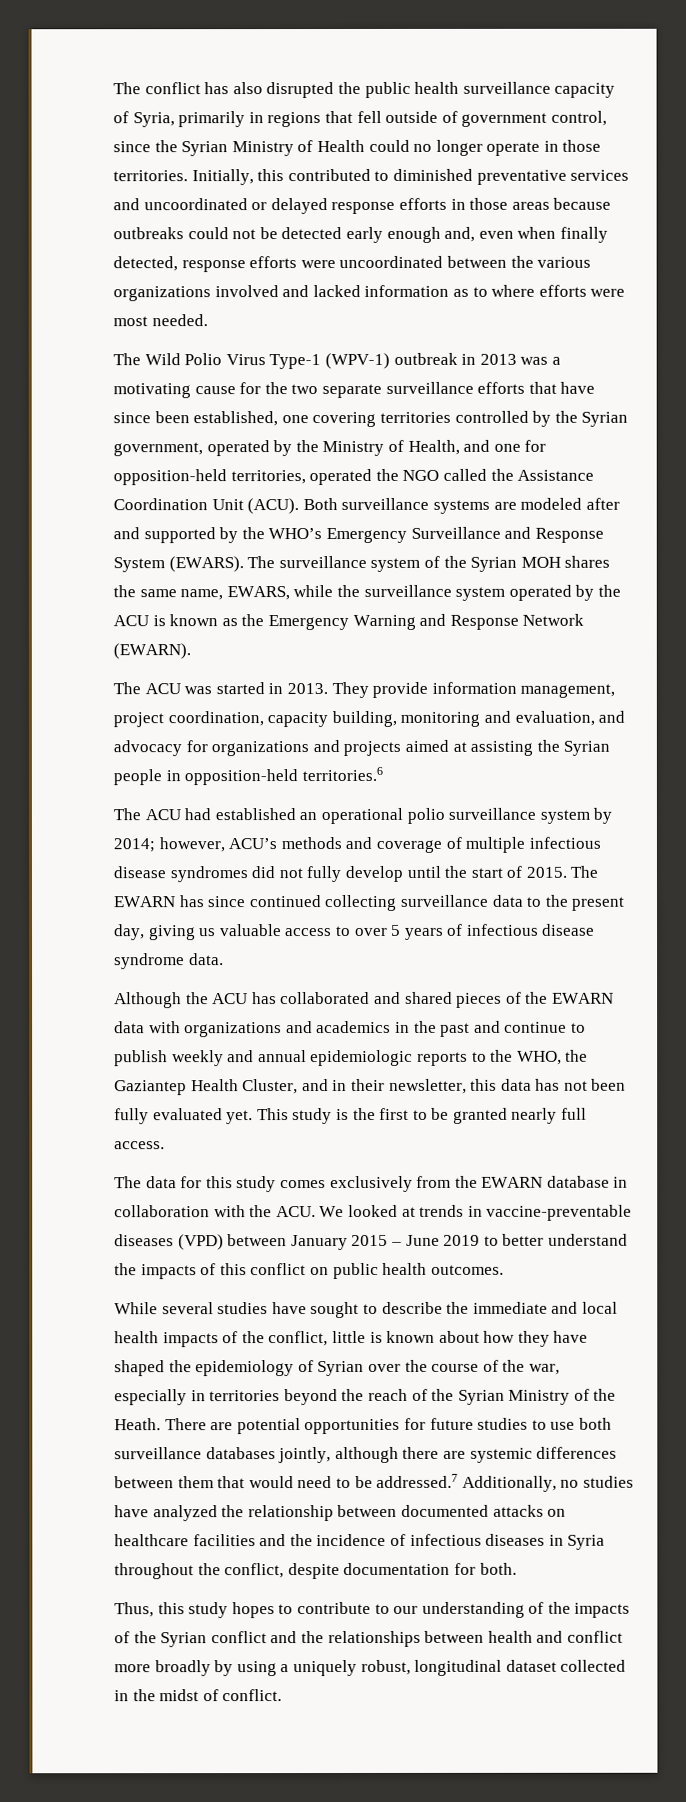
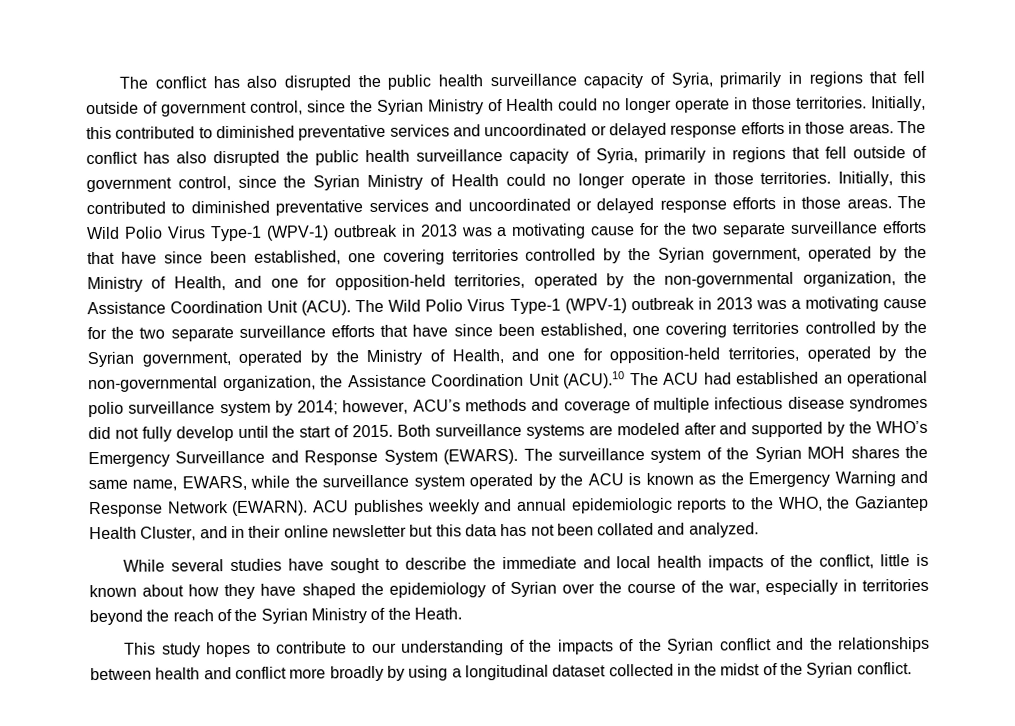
[511,197,612,210] [113,226,608,243] [113,255,592,273] [113,284,626,302] [113,314,208,327] areas because outbreaks could not be detected early enough and, even when finally detected, response efforts were uncoordinated between the various organizations involved and lacked information as to where efforts were most needed. // -> [848,120,927,134] [86,145,927,167] [86,170,926,193] [86,196,892,216] areas. The conflict has also disrupted the public health surveillance capacity of Syria, primarily in regions that fell outside of government control, since the Syrian Ministry of Health could no longer operate in those territories. Initially, this contributed to diminished preventative services and uncoordinated or delayed response efforts in those areas.
[375,468,487,481] the NGO called -> [606,271,896,289] by the non-governmental organization,
(300, 506) none -> [355,296,927,314] [87,320,927,342] [87,345,927,368] [88,370,928,393] [88,395,929,418] [88,424,394,442] The Wild Polio Virus Type-1 (WPV-1) outbreak in 2013 was a motivating cause for the two separate surveillance efforts that have since been established, one covering territories controlled by the Syrian government, operated by the Ministry of Health, and one for opposition-held territories, operated by the non-governmental organization, the Assistance Coordination Unit (ACU).10 The ACU had established an operational polio surveillance system by 2014; however, ACU’s methods and coverage of multiple infectious disease syndromes did not fully develop until the start of 2015.
[113,681,616,699] [113,710,626,728] [113,739,611,757] [113,766,383,786] [113,807,613,825] [113,836,601,853] [113,865,599,883] [113,894,626,912] [114,923,596,941] [114,953,224,970] [114,991,614,1009] [114,1020,586,1038] [114,1050,168,1067] // The ACU was started in 2013. They provide information management, project coordination, capacity building, monitoring and evaluation, and advocacy for organizations and projects aimed at assisting the Syrian people in opposition-held territories.6 // The ACU had established an operational polio surveillance system by 2014; however, ACU’s methods and coverage of multiple infectious disease syndromes did not fully develop until the start of 2015. The EWARN has since continued collecting surveillance data to the present day, giving us valuable access to over 5 years of infectious disease syndrome data. // Although the ACU has collaborated and shared pieces of the EWARN data with organizations and academics in the past and continue to publish -> [313,499,424,516] ACU publishes
[388,1078,467,1094] newsletter, -> [283,524,434,538] online newsletter but
[114,1107,588,1125] [114,1141,165,1150] [114,1175,629,1193] [114,1204,633,1221] [114,1233,628,1251] [114,1262,504,1280] fully evaluated yet. This study is the first to be granted nearly full access. // The data for this study comes exclusively from the EWARN database in collaboration with the ACU. We looked at trends in vaccine-preventable diseases (VPD) between January 2015 – June 2019 to better understand the impacts of this conflict on public health outcomes. -> [597,522,759,538] collated and analyzed.
[164,1417,612,1435] [114,1446,618,1464] [114,1473,634,1492] [114,1504,567,1522] [114,1533,606,1550] [114,1562,517,1580] [114,1602,185,1618] There are potential opportunities for future studies to use both surveillance databases jointly, although there are systemic differences between them that would need to be addressed.7 Additionally, no studies have analyzed the relationship between documented attacks on healthcare facilities and the incidence of infectious diseases in Syria throughout the conflict, despite documentation for both. // Thus, this -> [124,642,157,655] // This
[292,1659,411,1677] uniquely robust, -> (462, 673) none
(219, 1695) none -> [780,662,854,678] the Syrian

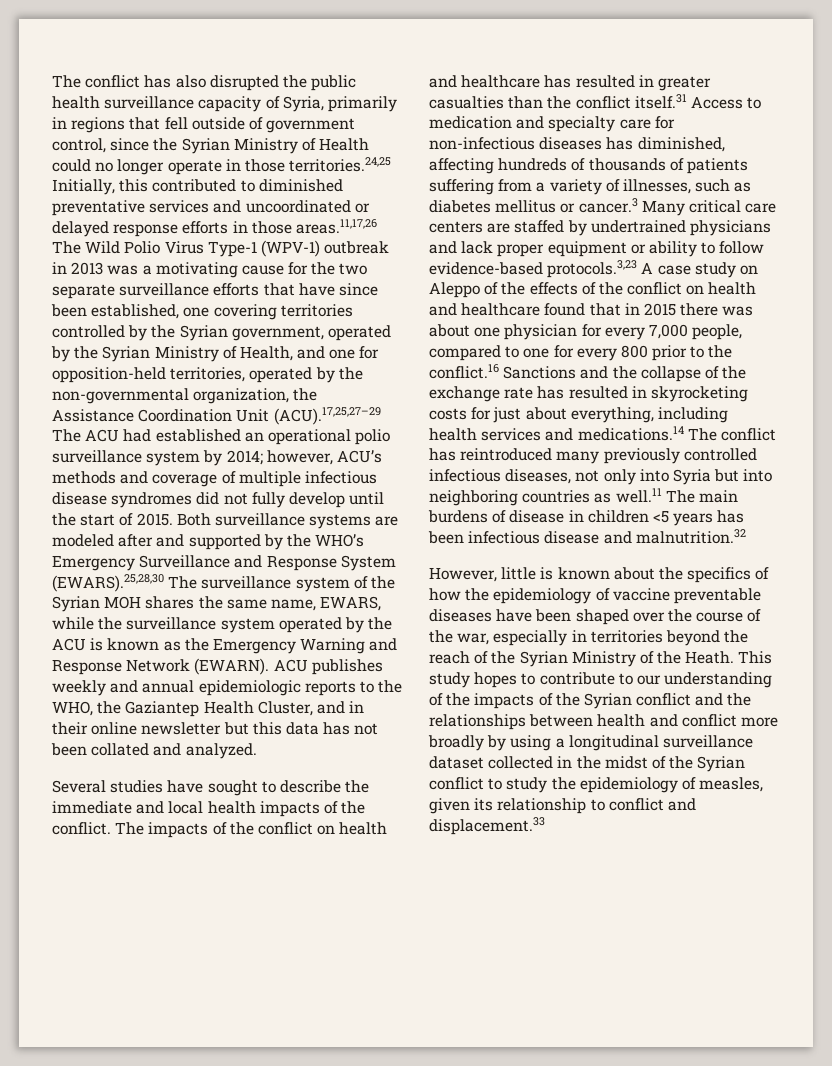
[796,96,867,109] territories. -> [289,157,392,172] territories.24,25
[848,120,927,134] [86,145,927,167] [86,170,926,193] [86,196,892,216] areas. The conflict has also disrupted the public health surveillance capacity of Syria, primarily in regions that fell outside of government control, since the Syrian Ministry of Health could no longer operate in those territories. Initially, this contributed to diminished preventative services and uncoordinated or delayed response efforts in those areas. -> [295,219,377,234] areas.11,17,26
(928, 252) none -> [102,346,151,362] Syrian
[301,296,927,316] [87,320,927,342] [87,345,927,368] [88,371,625,393] (ACU). The Wild Polio Virus Type-1 (WPV-1) outbreak in 2013 was a motivating cause for the two separate surveillance efforts that have since been established, one covering territories controlled by the Syrian government, operated by the Ministry of Health, and one for opposition-held territories, operated by the non-governmental organization, the Assistance Coordination Unit (ACU).10 -> [273,407,381,425] (ACU).17,25,27–29
[443,448,519,465] (EWARS). -> [52,574,164,592] (EWARS).25,28,30
[123,559,225,572] While several -> [52,780,106,793] Several
[819,553,929,569] [89,581,557,600] conflict, little is known about how they have shaped the epidemiology of Syrian -> [52,822,388,838] [429,75,711,91] [429,94,762,109] [429,116,675,132] [429,137,725,152] [429,158,748,174] [429,179,752,195] [429,198,777,216] [429,220,771,236] [429,241,765,257] [429,260,758,278] [429,282,757,298] [429,303,754,316] [429,324,743,340] [429,345,733,361] [429,364,747,382] [429,386,748,402] [429,407,728,423] [429,426,776,441] [429,448,757,464] [429,469,773,485] [429,488,738,506] [428,510,745,526] [428,529,746,544] [429,567,770,583] [429,588,761,604] [429,609,629,625] conflict. The impacts of the conflict on health and healthcare has resulted in greater casualties than the conflict itself.31 Access to medication and specialty care for non-infectious diseases has diminished, affecting hundreds of thousands of patients suffering from a variety of illnesses, such as diabetes mellitus or cancer.3 Many critical care centers are staffed by undertrained physicians and lack proper equipment or ability to follow evidence-based protocols.3,23 A case study on Aleppo of the effects of the conflict on health and healthcare found that in 2015 there was about one physician for every 7,000 people, compared to one for every 800 prior to the conflict.16 Sanctions and the collapse of the exchange rate has resulted in skyrocketing costs for just about everything, including health services and medications.14 The conflict has reintroduced many previously controlled infectious diseases, not only into Syria but into neighboring countries as well.11 The main burdens of disease in children <5 years has been infectious disease and malnutrition.32 // However, little is known about the specifics of how the epidemiology of vaccine preventable diseases have been shaped
(462, 613) // -> (735, 657) none
(549, 672) none -> [662,735,753,748] surveillance
[856,662,912,675] conflict. -> [429,777,764,793] [429,798,696,814] [429,817,545,835] conflict to study the epidemiology of measles, given its relationship to conflict and displacement.33

